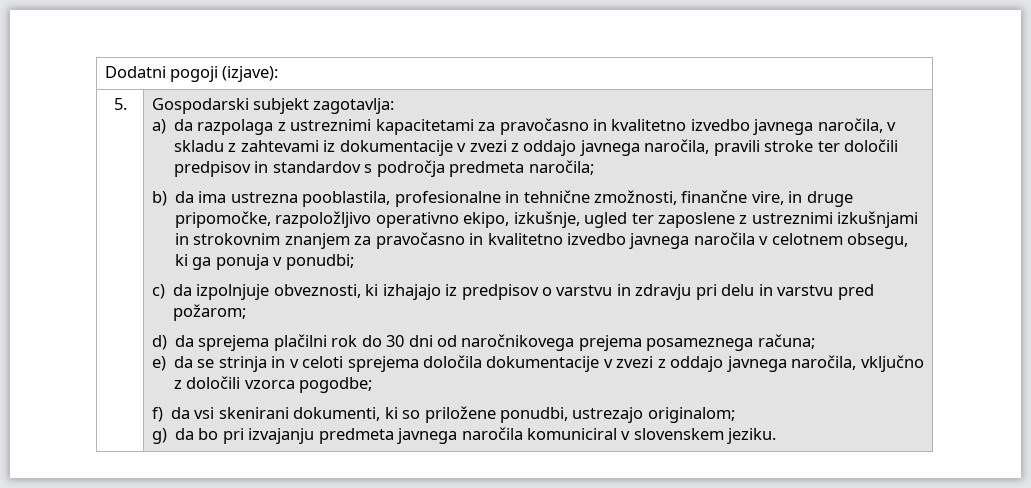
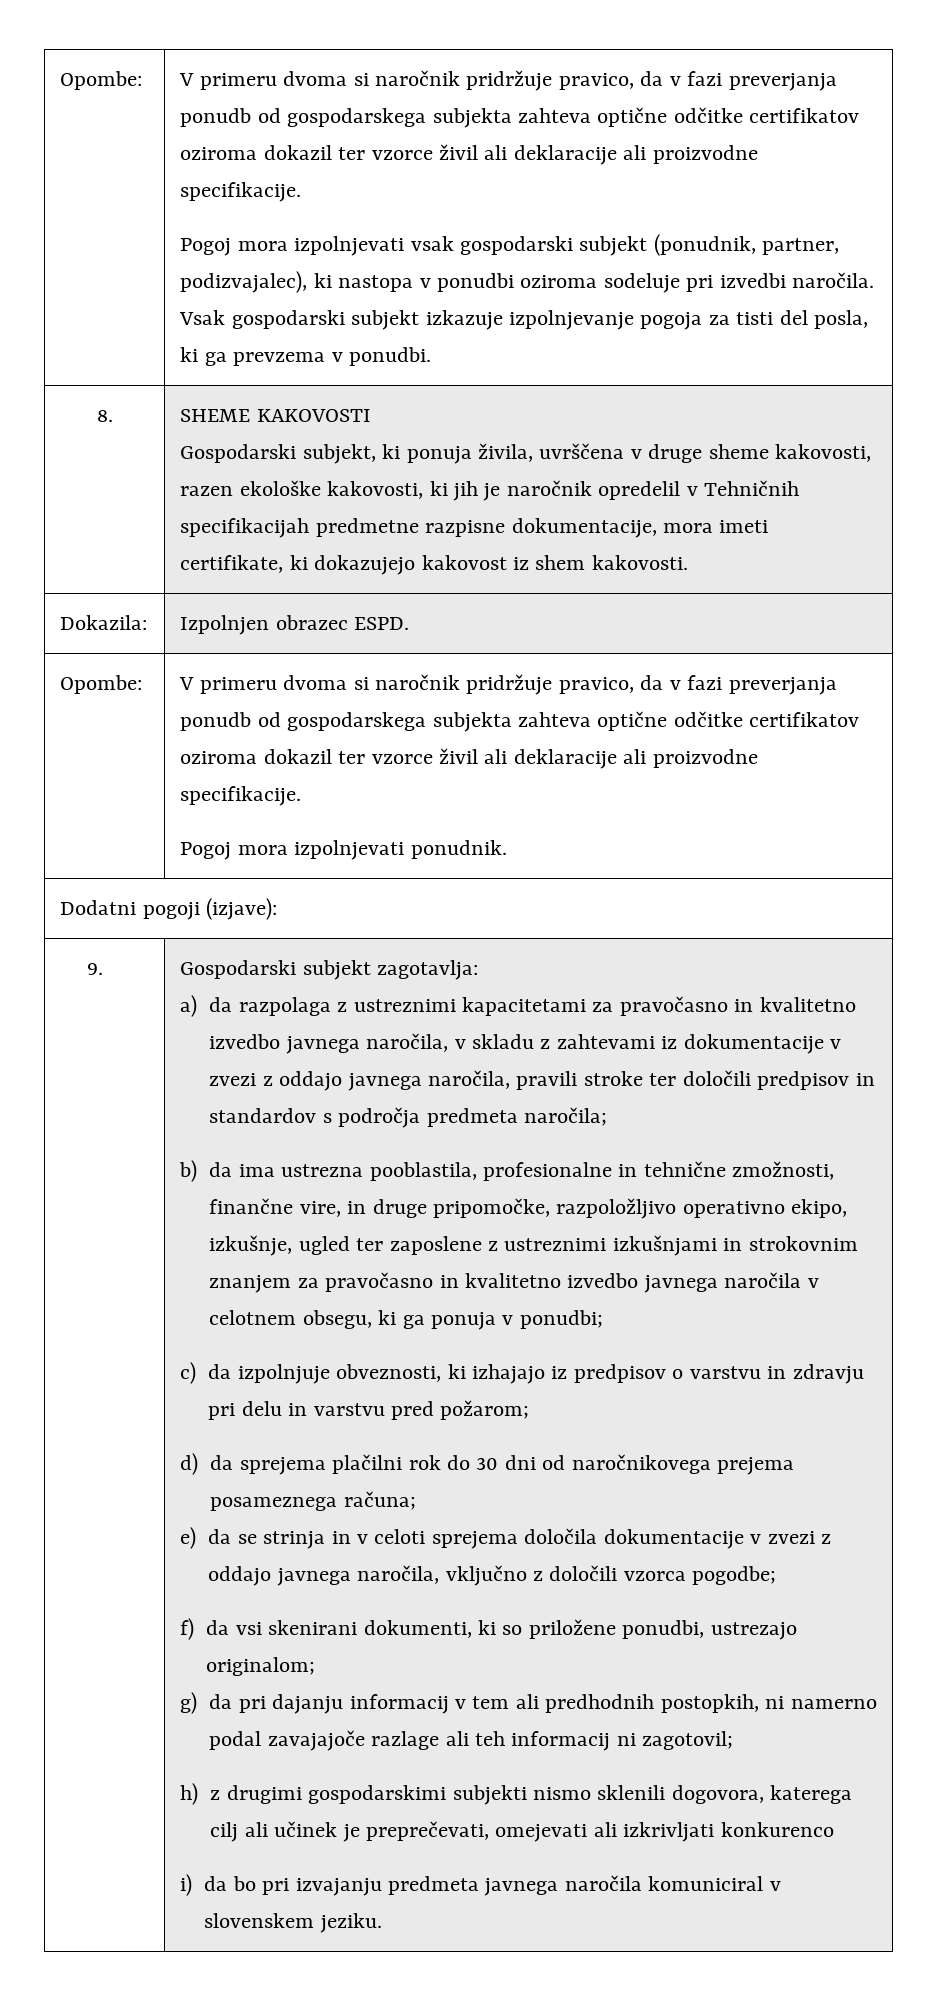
(104, 72) none -> [60,71,143,90] [179,70,837,91] [180,107,860,128] [180,144,758,165] [180,182,302,202] [180,234,840,256] [180,271,875,293] [179,310,869,330] [180,347,431,366] [96,410,113,422] [180,409,371,422] [180,443,872,464] [180,480,800,501] [180,518,769,538] [180,555,688,575] [60,615,148,630] [180,615,410,635] [60,675,143,694] [179,674,837,695] [180,711,860,732] [180,748,758,769] [180,786,302,806] [180,840,507,860] Opombe: | V primeru dvoma si naročnik pridržuje pravico, da v fazi preverjanja ponudb od gospodarskega subjekta zahteva optične odčitke certifikatov oziroma dokazil ter vzorce živil ali deklaracije ali proizvodne specifikacije. // Pogoj mora izpolnjevati vsak gospodarski subjekt (ponudnik, partner, podizvajalec), ki nastopa v ponudbi oziroma sodeluje pri izvedbi naročila. Vsak gospodarski subjekt izkazuje izpolnjevanje pogoja za tisti del posla, ki ga prevzema v ponudbi. // 8. | SHEME KAKOVOSTI // Gospodarski subjekt, ki ponuja živila, uvrščena v druge sheme kakovosti, razen ekološke kakovosti, ki jih je naročnik opredelil v Tehničnih specifikacijah predmetne razpisne dokumentacije, mora imeti certifikate, ki dokazujejo kakovost iz shem kakovosti. // Dokazila: | Izpolnjen obrazec ESPD. // Opombe: | V primeru dvoma si naročnik pridržuje pravico, da v fazi preverjanja ponudb od gospodarskega subjekta zahteva optične odčitke certifikatov oziroma dokazil ter vzorce živil ali deklaracije ali proizvodne specifikacije. // Pogoj mora izpolnjevati ponudnik. //
[113,98,127,110] 5. -> [86,963,103,975] 9.
(194, 434) none -> [238,1694,877,1714] [209,1730,734,1751] [180,1783,853,1805] [210,1821,834,1842] [180,1874,228,1896] pri dajanju informacij v tem ali predhodnih postopkih, ni namerno podal zavajajoče razlage ali teh informacij ni zagotovil; // h) z drugimi gospodarskimi subjekti nismo sklenili dogovora, katerega cilj ali učinek je preprečevati, omejevati ali izkrivljati konkurenco // i) da

